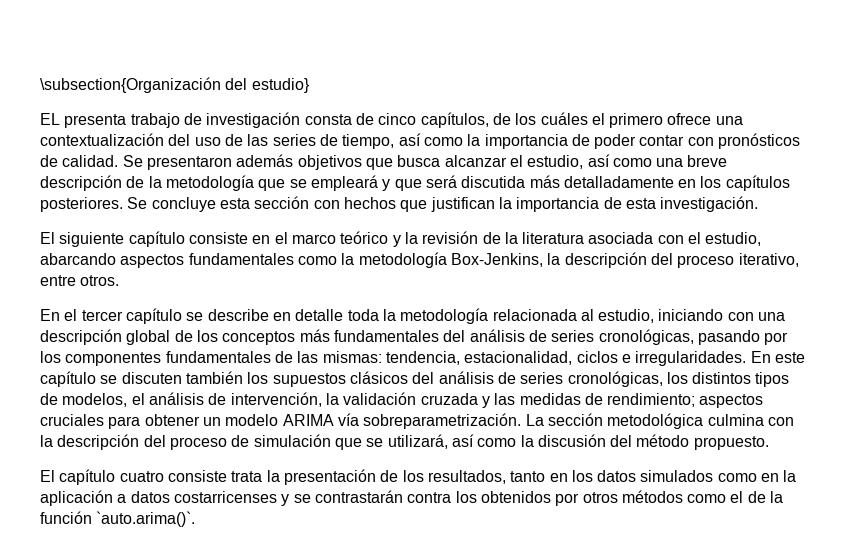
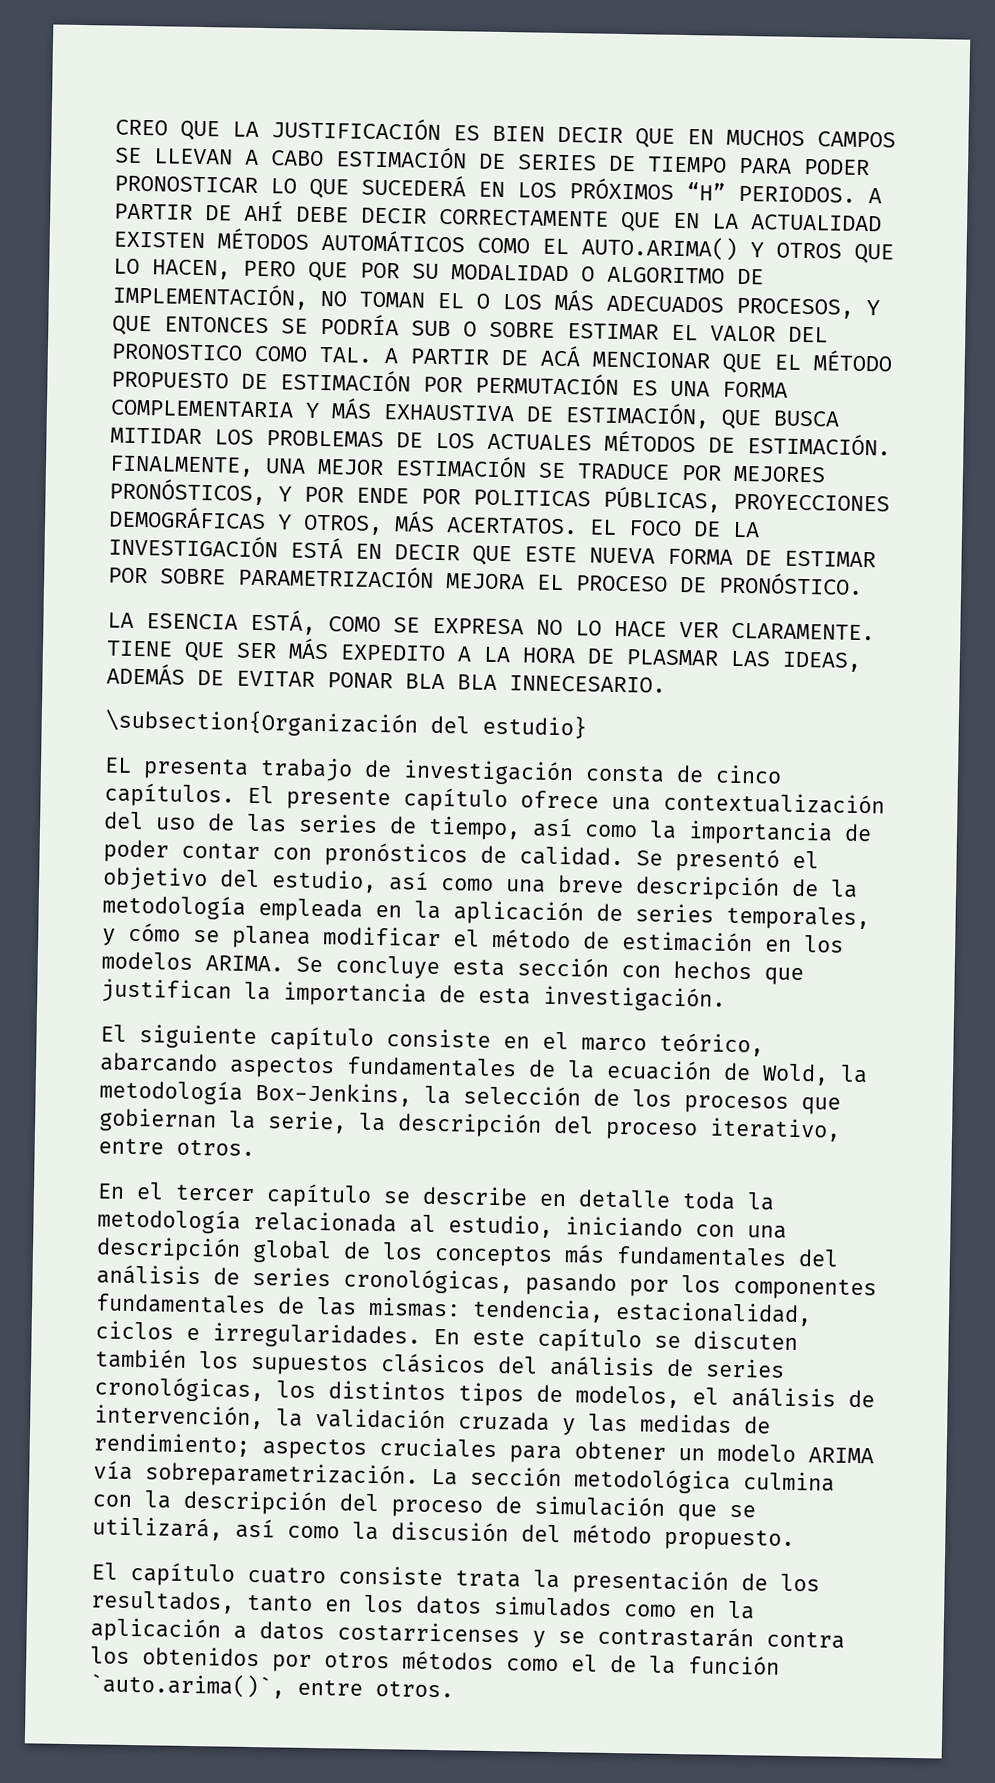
(40, 85) none -> [115,117,896,148] [115,146,870,176] [114,174,882,204] [114,200,882,232] [113,228,894,264] [113,258,764,285] [112,282,880,319] [112,313,828,343] [111,343,893,374] [111,369,788,398] [110,398,840,430] [110,427,891,456] [109,455,826,483] [109,478,890,513] [108,506,760,538] [108,534,876,568] [108,564,863,596] [107,609,875,641] [106,638,862,672] [106,663,666,693] CREO QUE LA JUSTIFICACIÓN ES BIEN DECIR QUE EN MUCHOS CAMPOS SE LLEVAN A CABO ESTIMACIÓN DE SERIES DE TIEMPO PARA PODER PRONOSTICAR LO QUE SUCEDERÁ EN LOS PRÓXIMOS “H” PERIODOS. A PARTIR DE AHÍ DEBE DECIR CORRECTAMENTE QUE EN LA ACTUALIDAD EXISTEN MÉTODOS AUTOMÁTICOS COMO EL AUTO.ARIMA() Y OTROS QUE LO HACEN, PERO QUE POR SU MODALIDAD O ALGORITMO DE IMPLEMENTACIÓN, NO TOMAN EL O LOS MÁS ADECUADOS PROCESOS, Y QUE ENTONCES SE PODRÍA SUB O SOBRE ESTIMAR EL VALOR DEL PRONOSTICO COMO TAL. A PARTIR DE ACÁ MENCIONAR QUE EL MÉTODO PROPUESTO DE ESTIMACIÓN POR PERMUTACIÓN ES UNA FORMA COMPLEMENTARIA Y MÁS EXHAUSTIVA DE ESTIMACIÓN, QUE BUSCA MITIDAR LOS PROBLEMAS DE LOS ACTUALES MÉTODOS DE ESTIMACIÓN. FINALMENTE, UNA MEJOR ESTIMACIÓN SE TRADUCE POR MEJORES PRONÓSTICOS, Y POR ENDE POR POLITICAS PÚBLICAS, PROYECCIONES DEMOGRÁFICAS Y OTROS, MÁS ACERTATOS. EL FOCO DE LA INVESTIGACIÓN ESTÁ EN DECIR QUE ESTE NUEVA FORMA DE ESTIMAR POR SOBRE PARAMETRIZACIÓN MEJORA EL PROCESO DE PRONÓSTICO. // LA ESENCIA ESTÁ, COMO SE EXPRESA NO LO HACE VER CLARAMENTE. TIENE QUE SER MÁS EXPEDITO A LA HORA DE PLASMAR LAS IDEAS, ADEMÁS DE EVITAR PONAR BLA BLA INNECESARIO. //
[420,112,664,128] capítulos, de los cuáles el primero -> [104,782,508,813] capítulos. El presente capítulo
[146,154,523,170] presentaron además objetivos que busca alcanzar el -> [675,847,819,873] [102,866,260,892] presentó el objetivo del
[258,175,790,191] [40,197,123,212] que se empleará y que será discutida más detalladamente en los capítulos posteriores. -> [258,898,870,931] [102,922,844,953] [101,951,284,972] empleada en la aplicación de series temporales, y cómo se planea modificar el método de estimación en los modelos ARIMA.
[340,231,762,247] [40,252,543,268] teórico y la revisión de la literatura asociada con el estudio, abarcando aspectos fundamentales como la metodología Box-Jenkins, -> [659,1032,764,1057] [99,1052,868,1086] [99,1079,841,1115] [98,1107,347,1134] teórico, abarcando aspectos fundamentales de la ecuación de Wold, la metodología Box-Jenkins, la selección de los procesos que gobiernan la serie,
[96,511,196,527] `auto.arima()`. -> [89,1672,454,1699] `auto.arima()`, entre otros.

